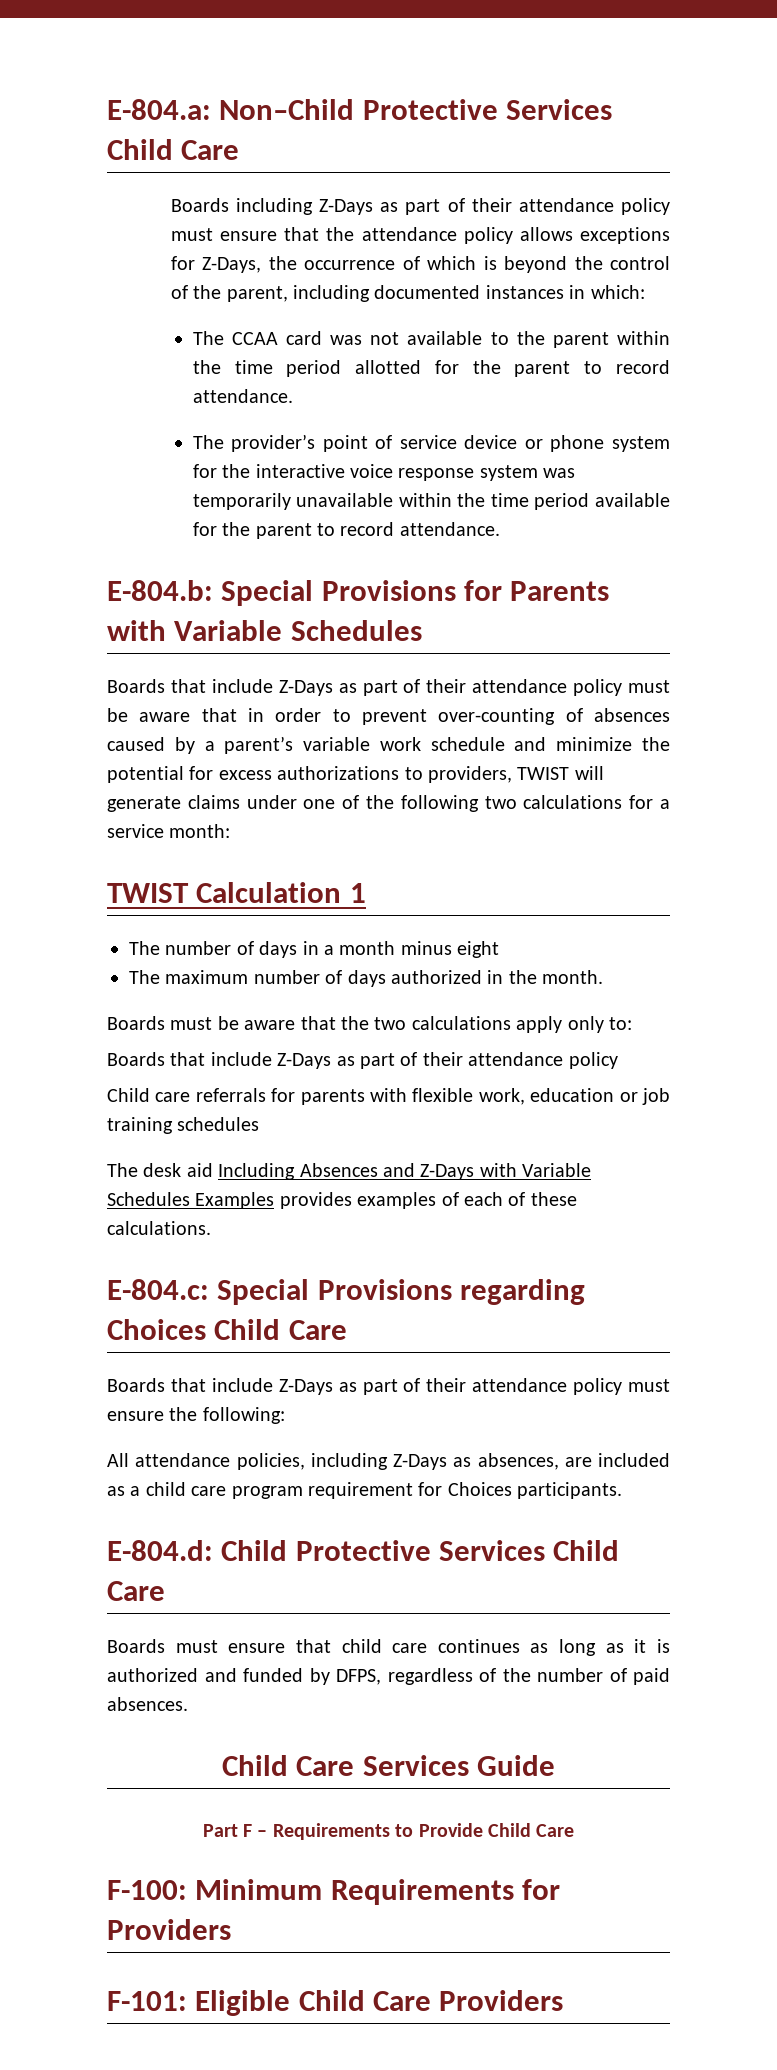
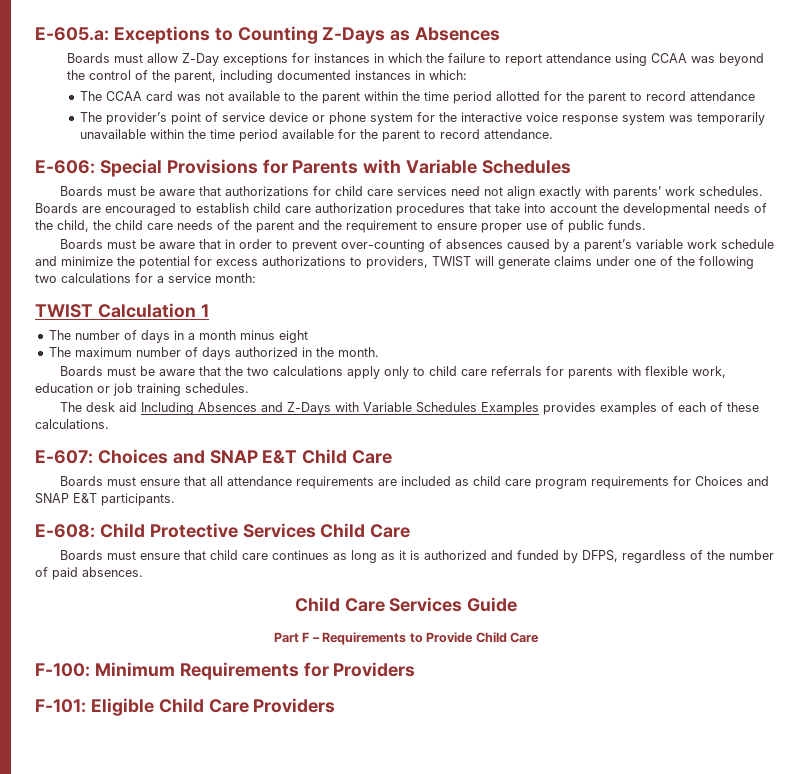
[107,99,613,120] [107,139,240,160] [170,198,670,215] [170,227,670,244] [170,256,497,273] E-804.a: Non–Child Protective Services Child Care // Boards including Z-Days as part of their attendance policy must ensure that the attendance policy allows exceptions for Z-Days, the occurrence of which is -> [35,26,501,44] [66,53,715,66] E-605.a: Exceptions to Counting Z-Days as Absences // Boards must allow Z-Day exceptions for instances in which the failure to report attendance using CCAA was
[192,389,293,403] attendance. -> [690,91,756,101] attendance
[107,580,213,601] E-804.b: -> [35,160,95,174] E-606:
[170,679,623,696] that include Z-Days as part of their attendance policy -> [106,186,763,199] [35,203,767,216] [35,220,646,233] [59,239,103,249] must be aware that authorizations for child care services need not align exactly with parents’ work schedules. Boards are encouraged to establish child care authorization procedures that take into account the developmental needs of the child, the child care needs of the parent and the requirement to ensure proper use of public funds. // Boards
[608,1017,632,1030] [107,1052,618,1069] [107,1088,150,1102] to: // Boards that include Z-Days as part of their attendance policy // Child -> [412,366,457,376] to child
[177,1117,260,1131] schedules -> [185,383,249,393] schedules.
[107,1279,586,1305] [107,1319,347,1340] [107,1378,670,1395] [107,1407,285,1424] [107,1453,559,1470] E-804.c: Special Provisions regarding Choices Child Care // Boards that include Z-Days as part of their attendance policy must ensure the following: // All attendance policies, including Z-Days as absences, -> [35,449,393,464] [59,476,374,489] E-607: Choices and SNAP E&T Child Care // Boards must ensure that all attendance requirements
[130,1486,141,1496] a -> (469, 482) none
[308,1482,413,1499] requirement -> [590,476,669,489] requirements
(512, 1489) none -> [746,476,769,486] [35,493,97,504] and SNAP E&T
[107,1540,213,1561] E-804.d: -> [35,524,95,538] E-608:

